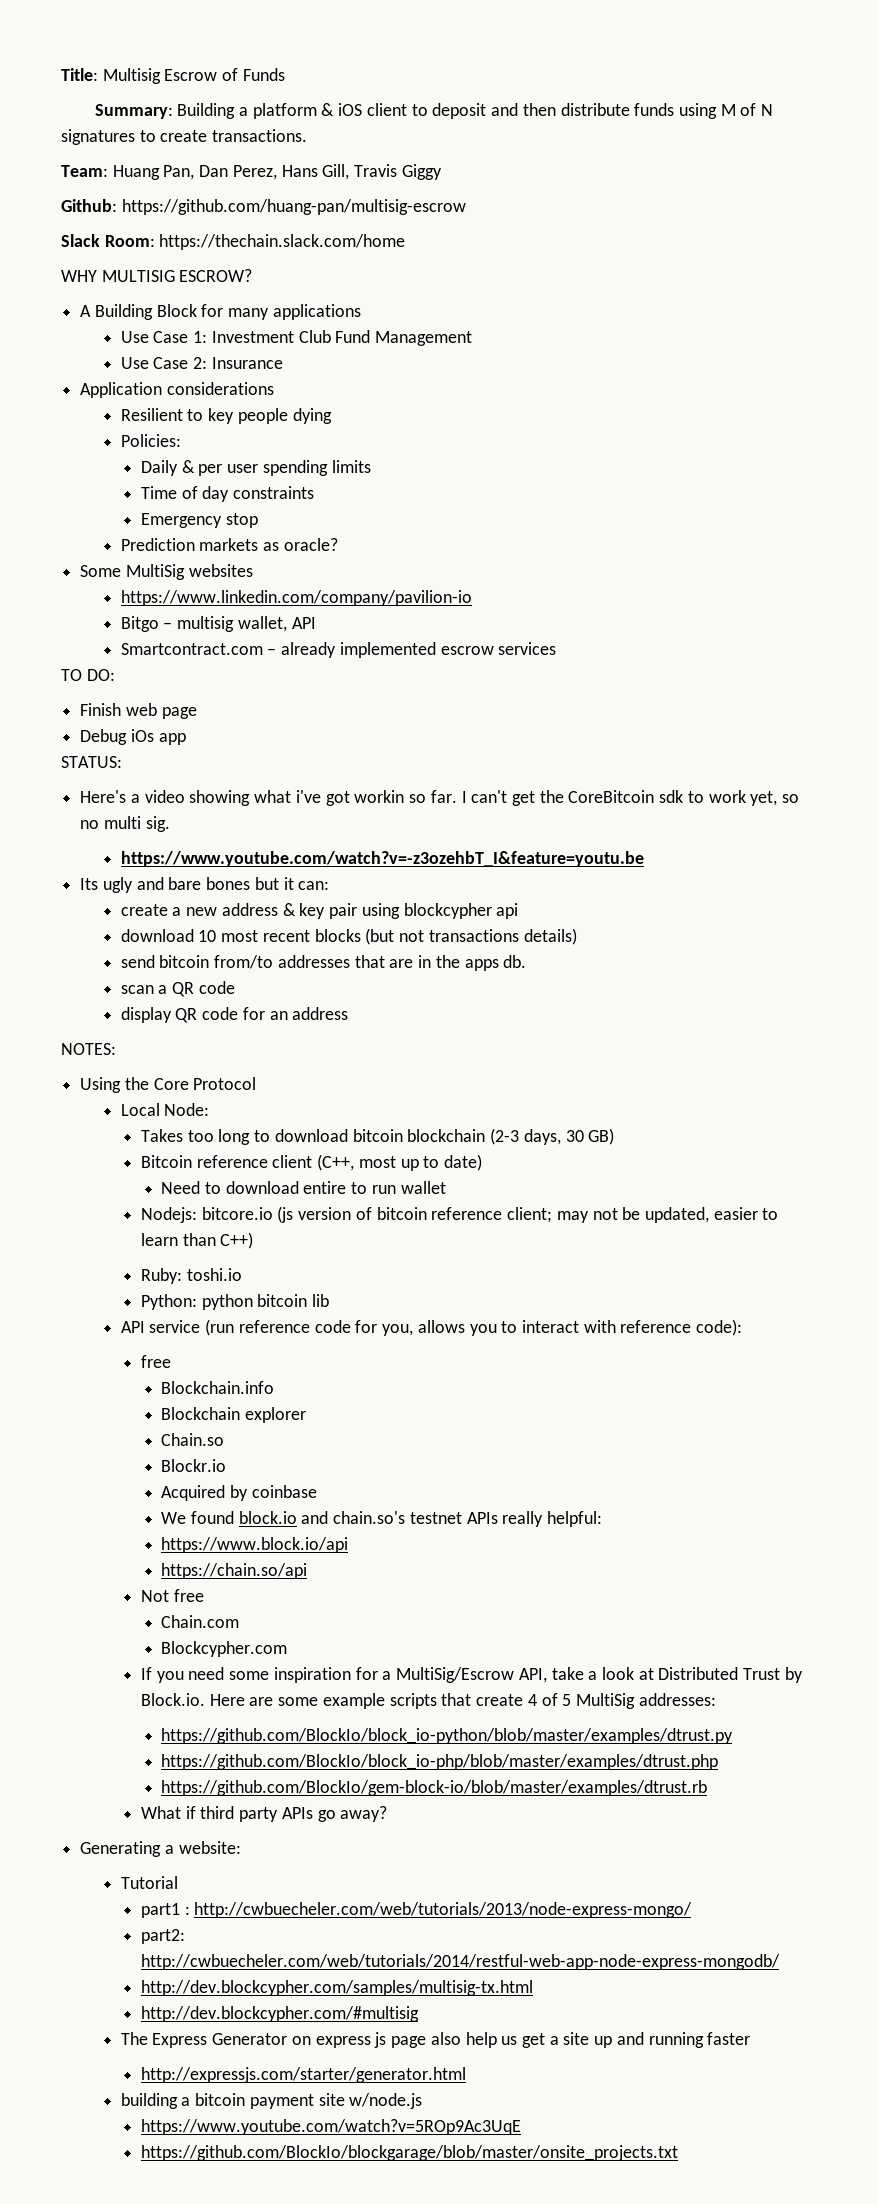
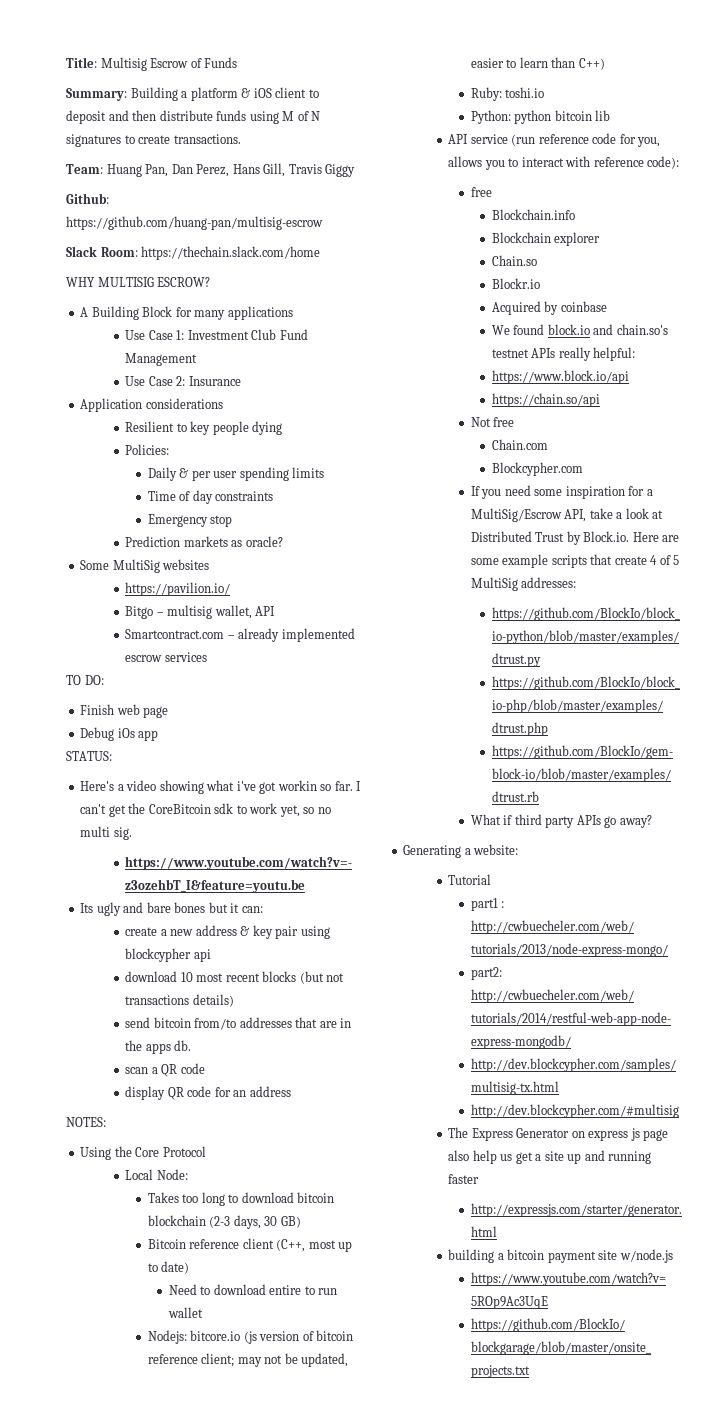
[120,590,472,606] https://www.linkedin.com/company/pavilion-io -> [125,582,231,596] https://pavilion.io/

